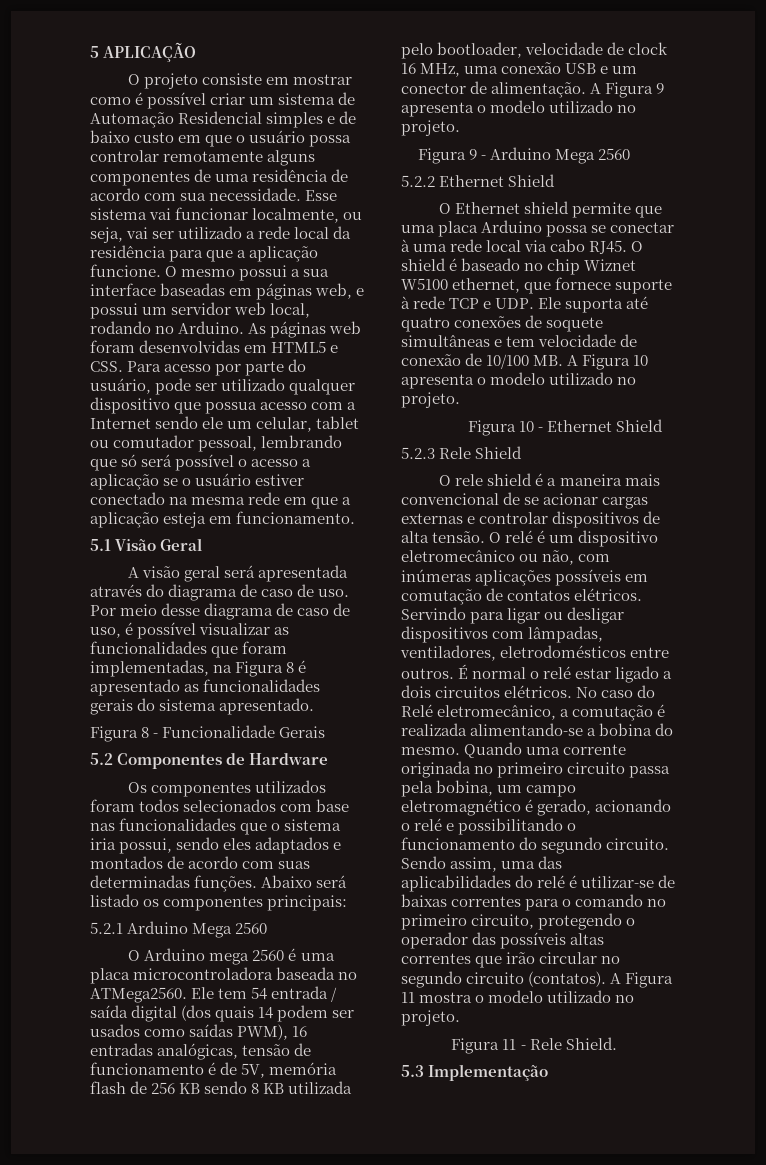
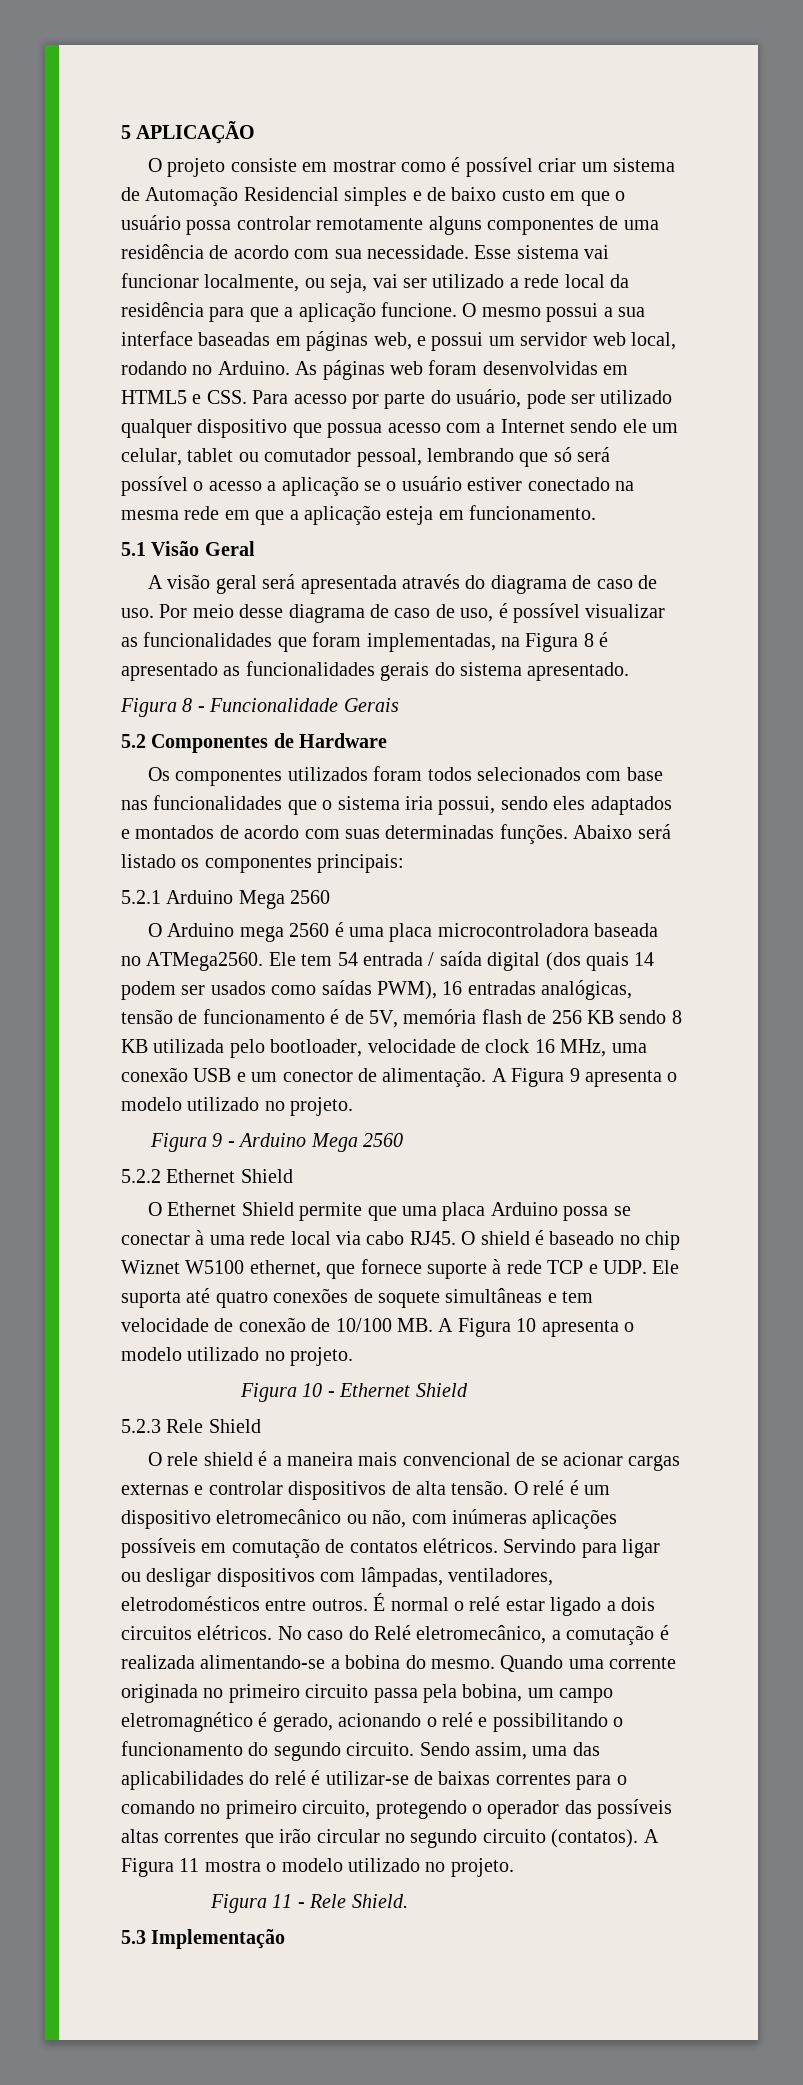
[524,201,570,214] shield -> [241,1202,294,1216] Shield

